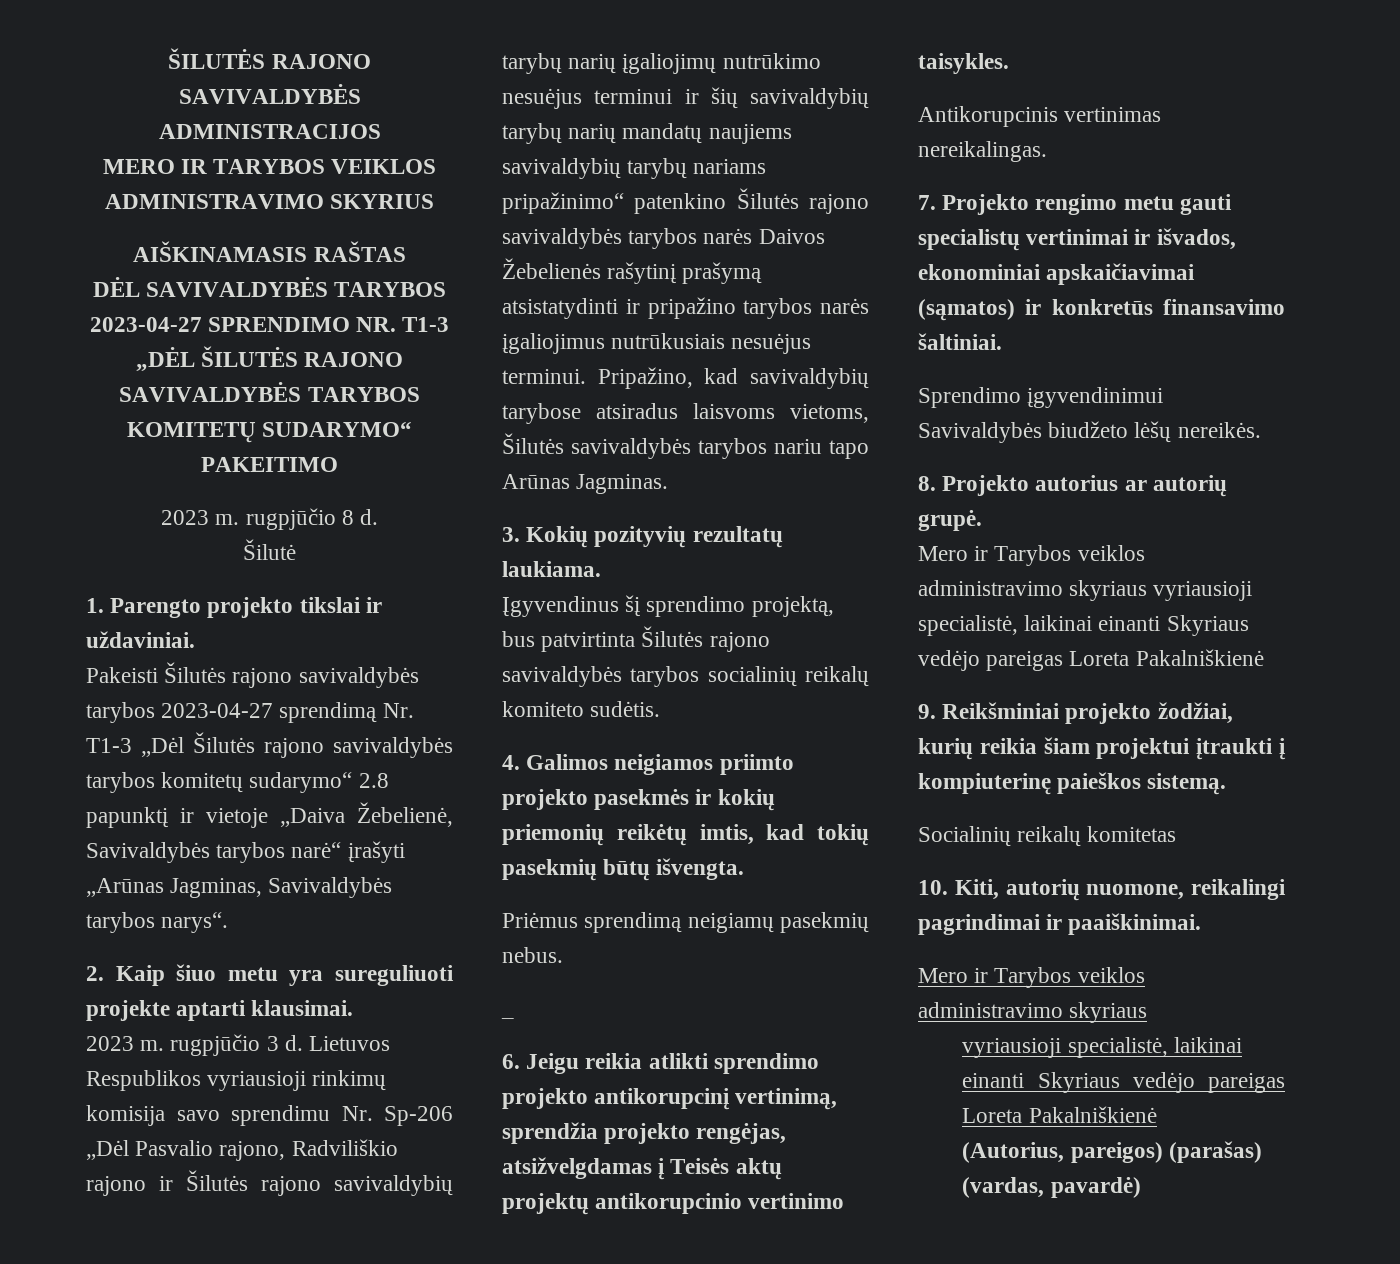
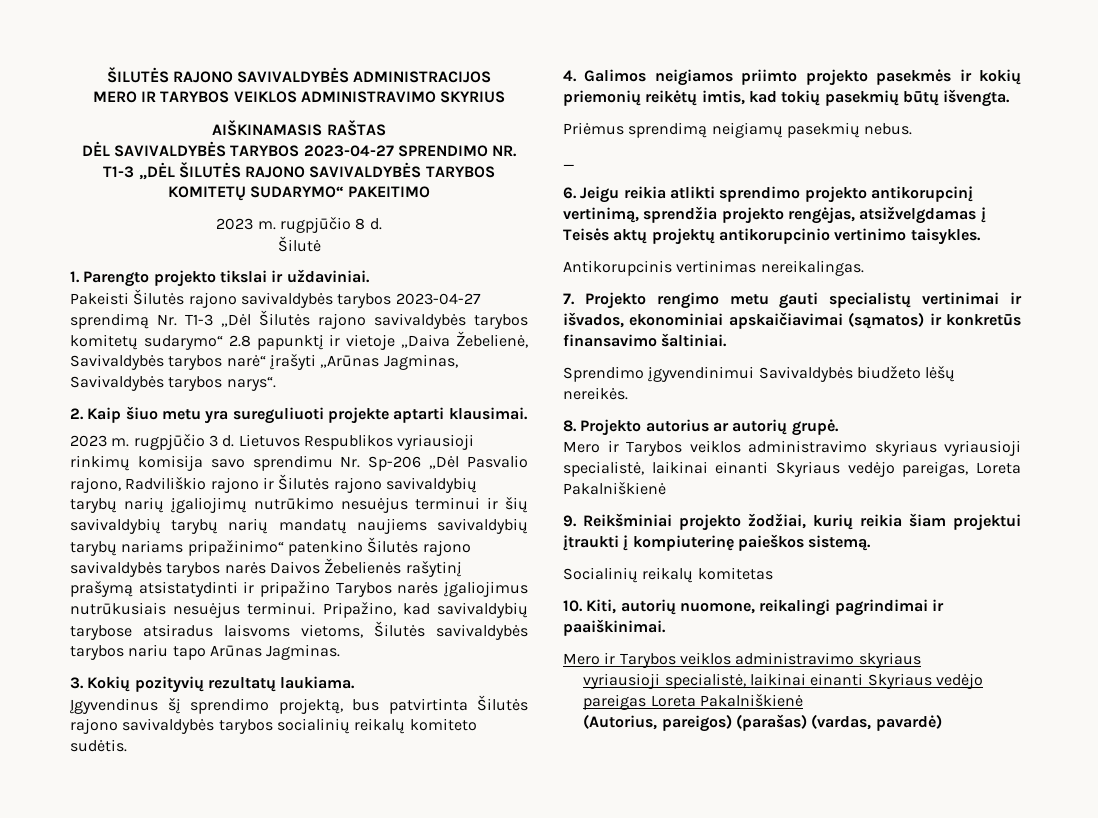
[743,298,813,319] tarybos -> [335,582,392,597] Tarybos
[986,651,1064,671] pareigas -> [902,461,969,477] pareigas,

